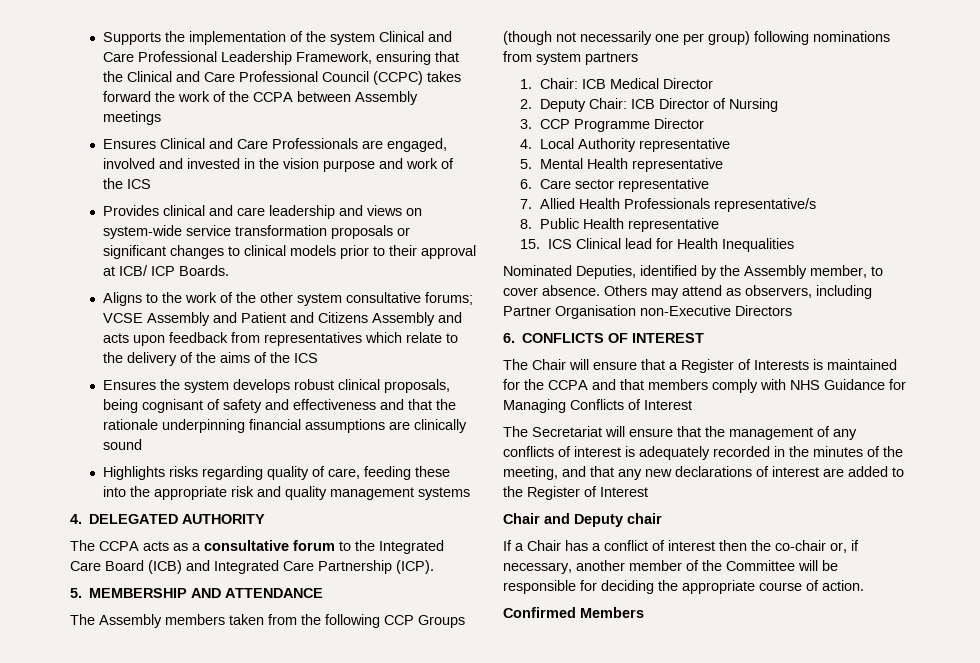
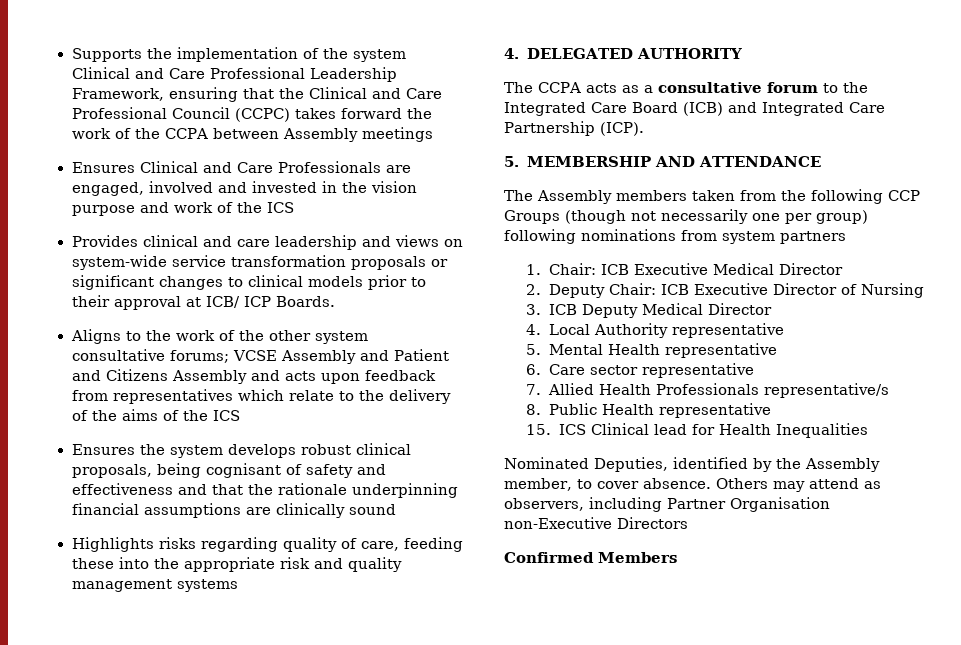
(606, 84) none -> [633,263,708,275] Executive
(655, 104) none -> [693,283,768,295] Executive
[539,119,650,132] CCP Programme -> [548,303,703,318] ICB Deputy Medical
[503,333,705,343] [503,359,897,373] [503,379,906,393] [503,399,692,413] [503,426,857,440] [503,446,903,460] [503,466,904,480] [503,486,648,500] [503,513,662,527] [503,540,859,553] [503,560,838,574] [503,580,864,594] // 6. CONFLICTS OF INTEREST // The Chair will ensure that a Register of Interests is maintained for the CCPA and that members comply with NHS Guidance for Managing Conflicts of Interest // The Secretariat will ensure that the management of any conflicts of interest is adequately recorded in the minutes of the meeting, and that any new declarations of interest are added to the Register of Interest // Chair and Deputy chair // If a Chair has a conflict of interest then the co-chair or, if necessary, another member of the Committee will be responsible for deciding the appropriate course of action. -> (688, 523) none

